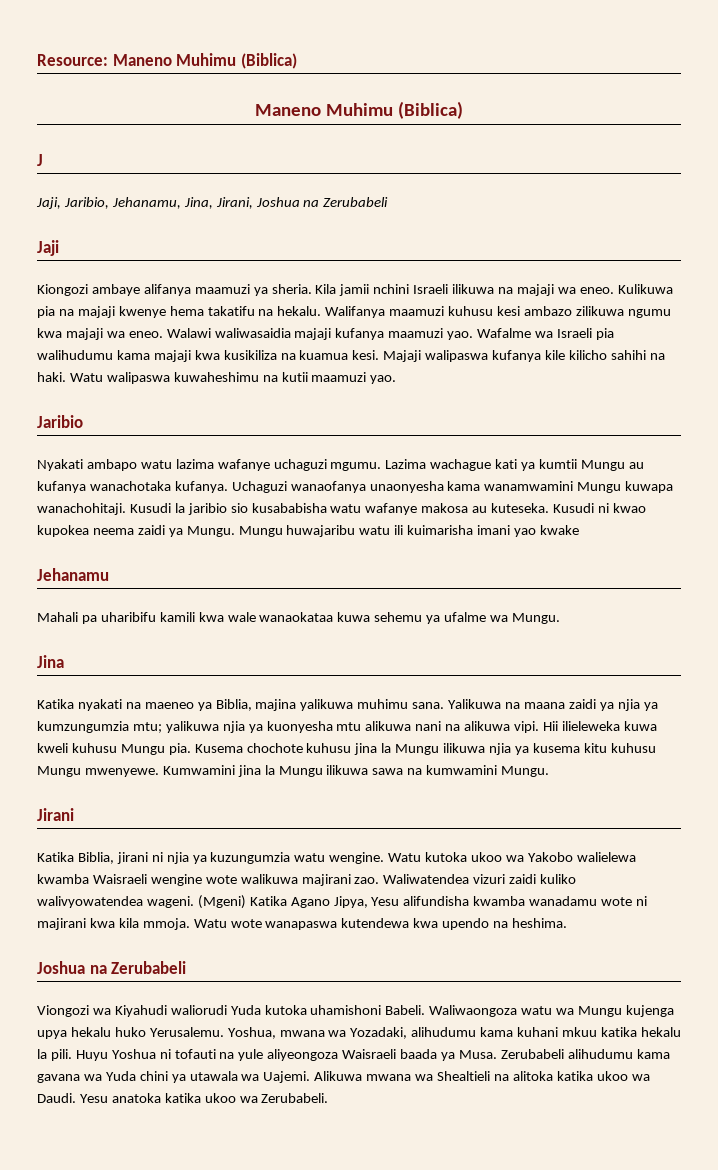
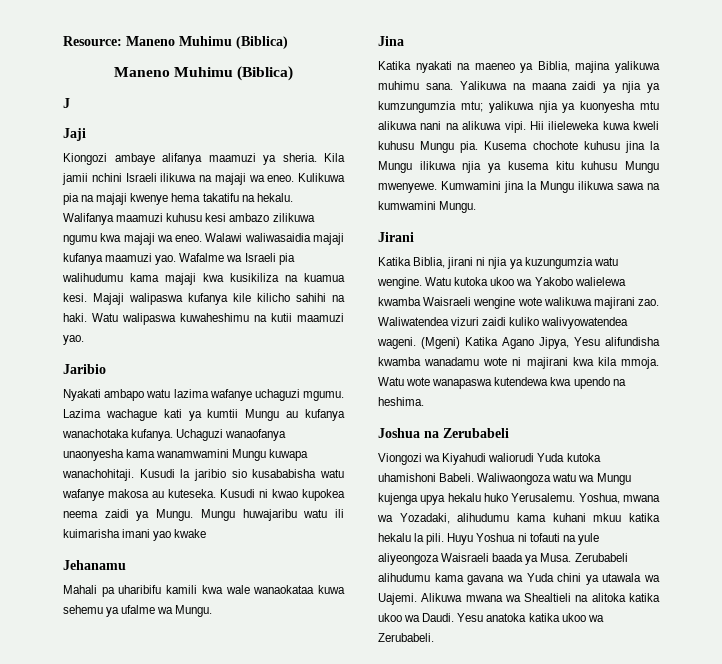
[36,197,389,209] // Jaji, Jaribio, Jehanamu, Jina, Jirani, Joshua na Zerubabeli -> (70, 103) none

